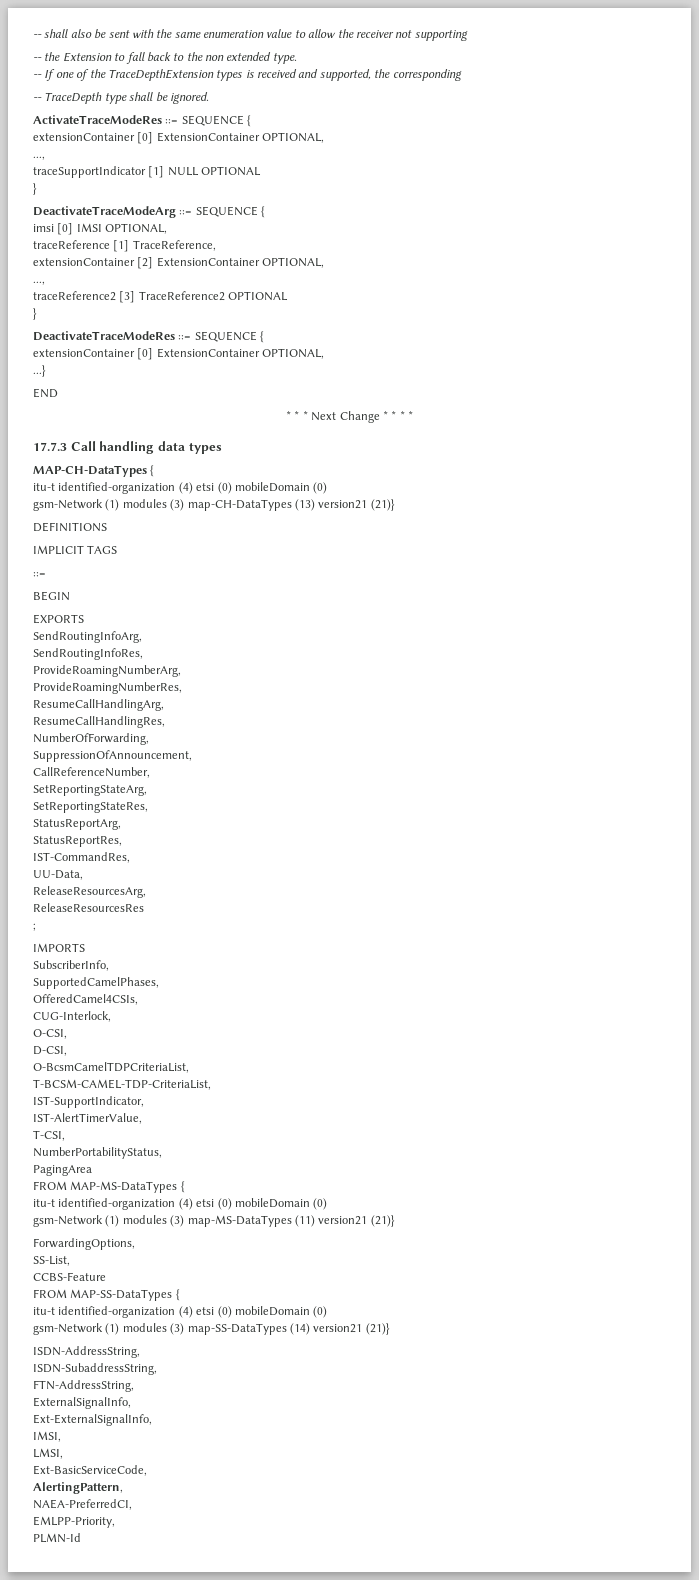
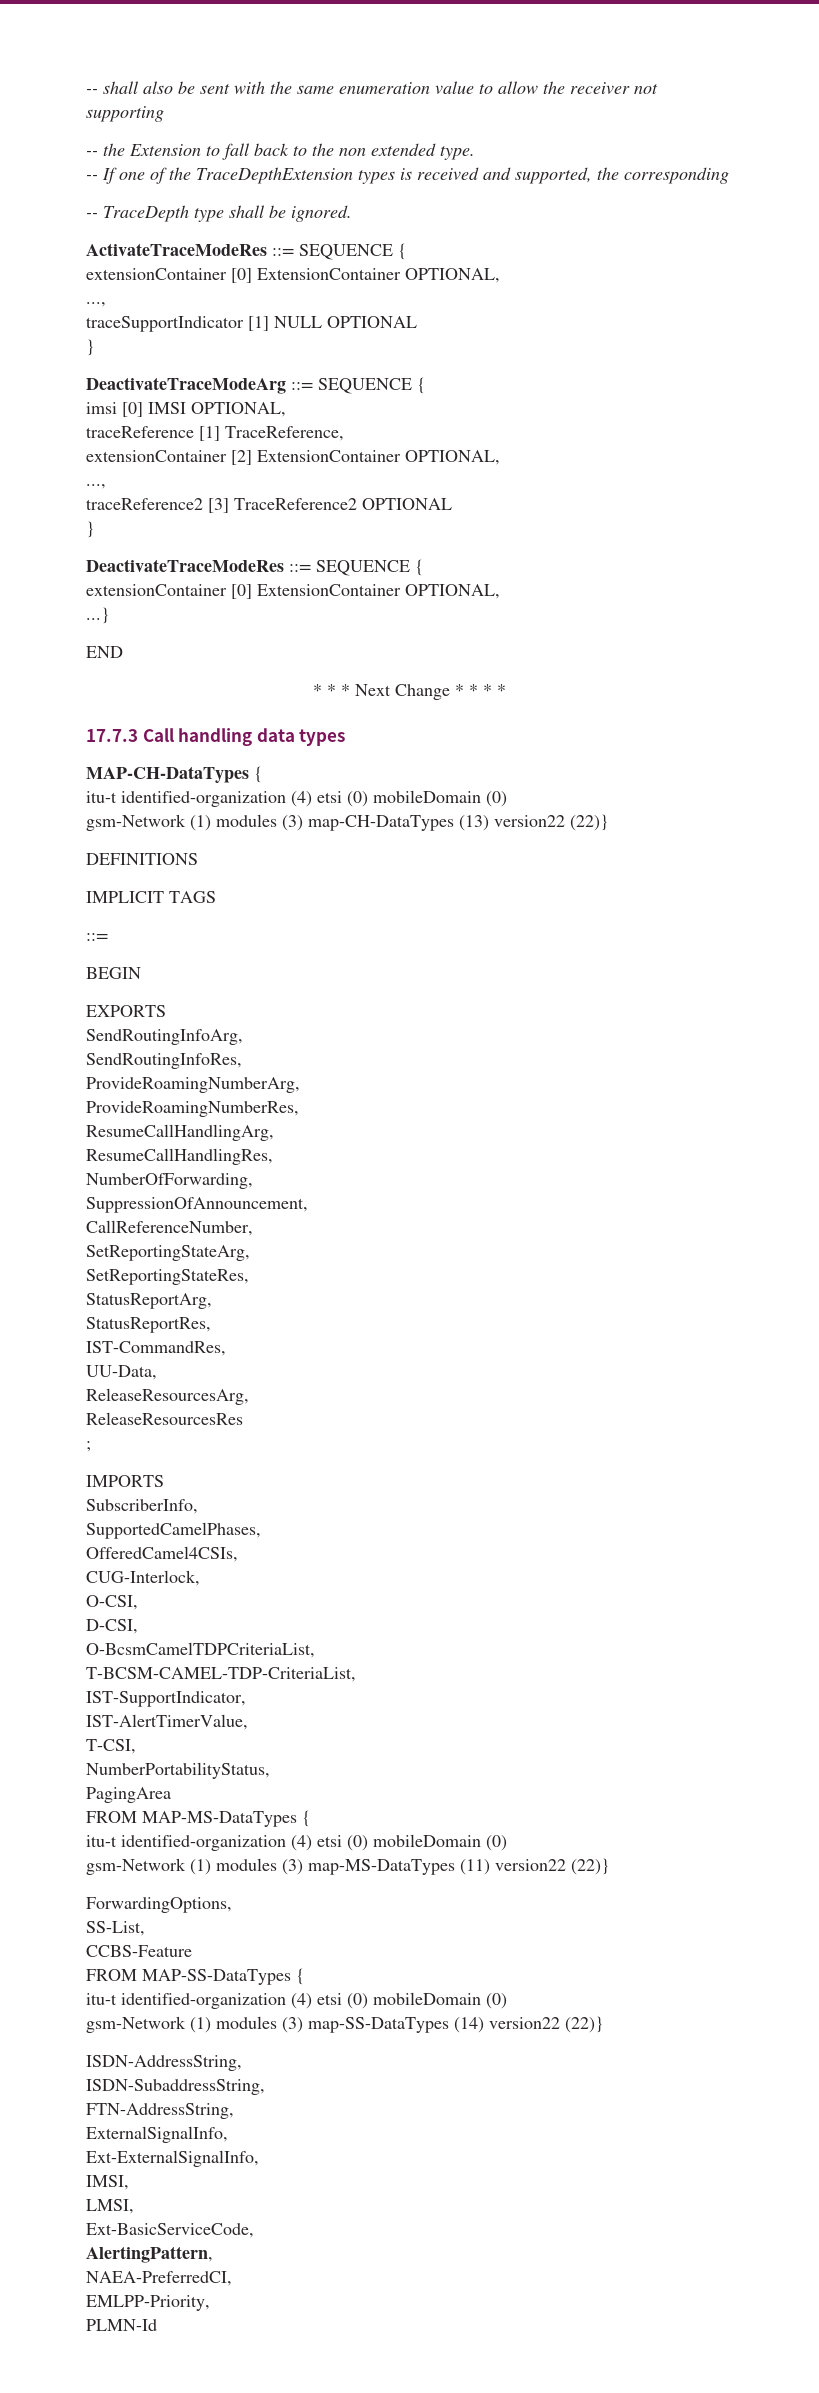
[318,499,395,511] version21 (21)} -> [494,814,609,831] version22 (22)}
[318,1215,395,1227] version21 (21)} -> [495,1858,610,1875] version22 (22)}
[313,1323,390,1335] version21 (21)} -> [489,2016,604,2033] version22 (22)}

